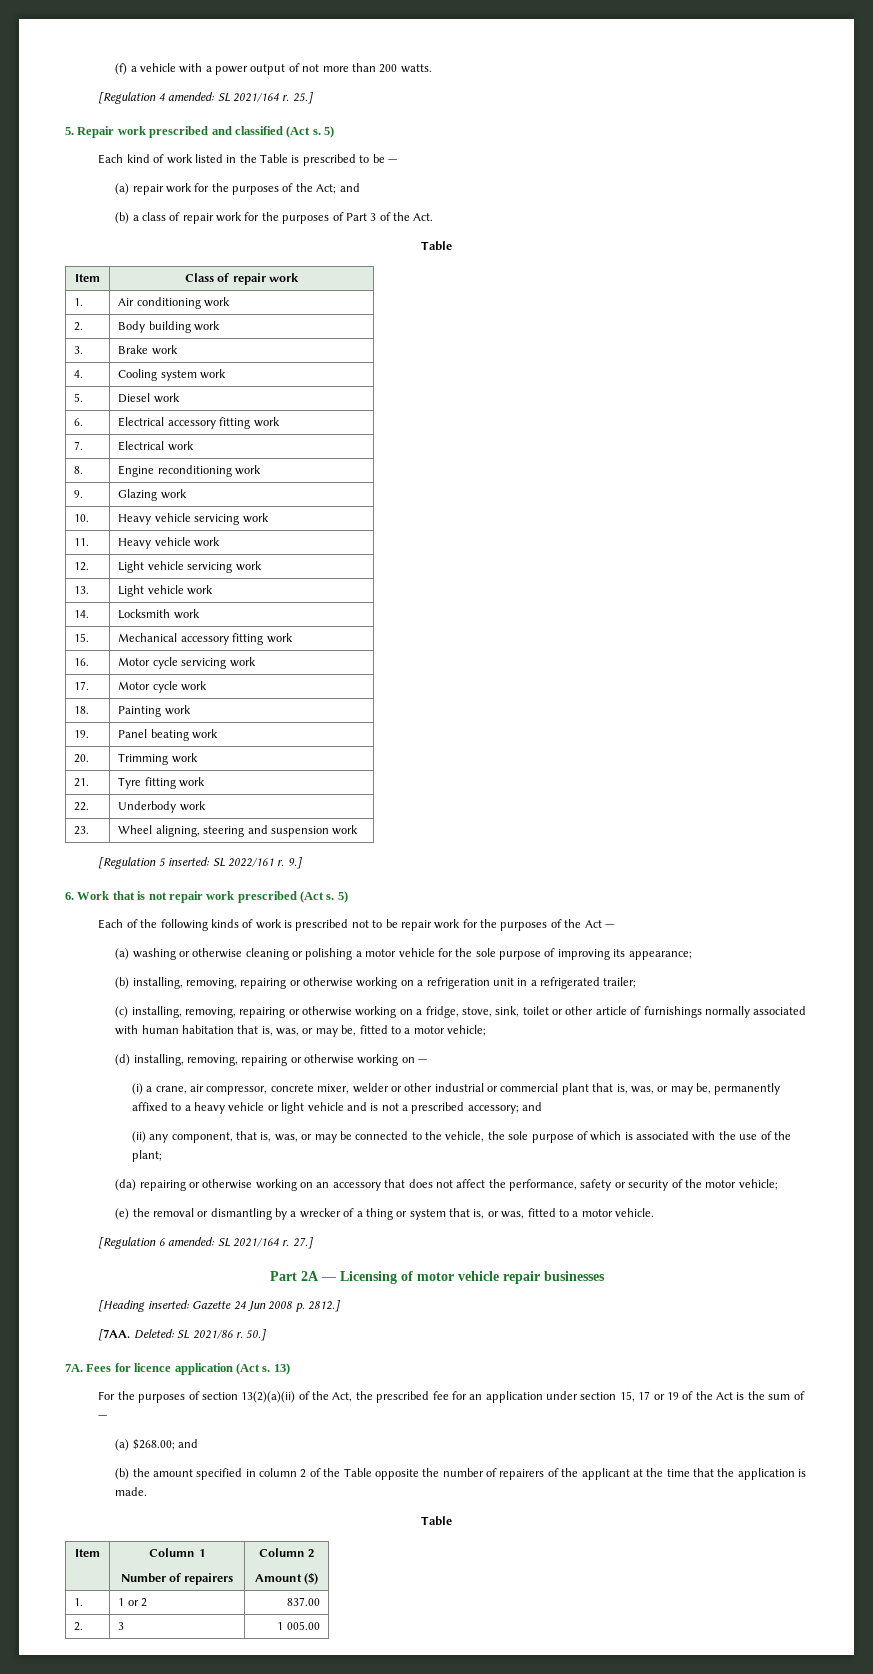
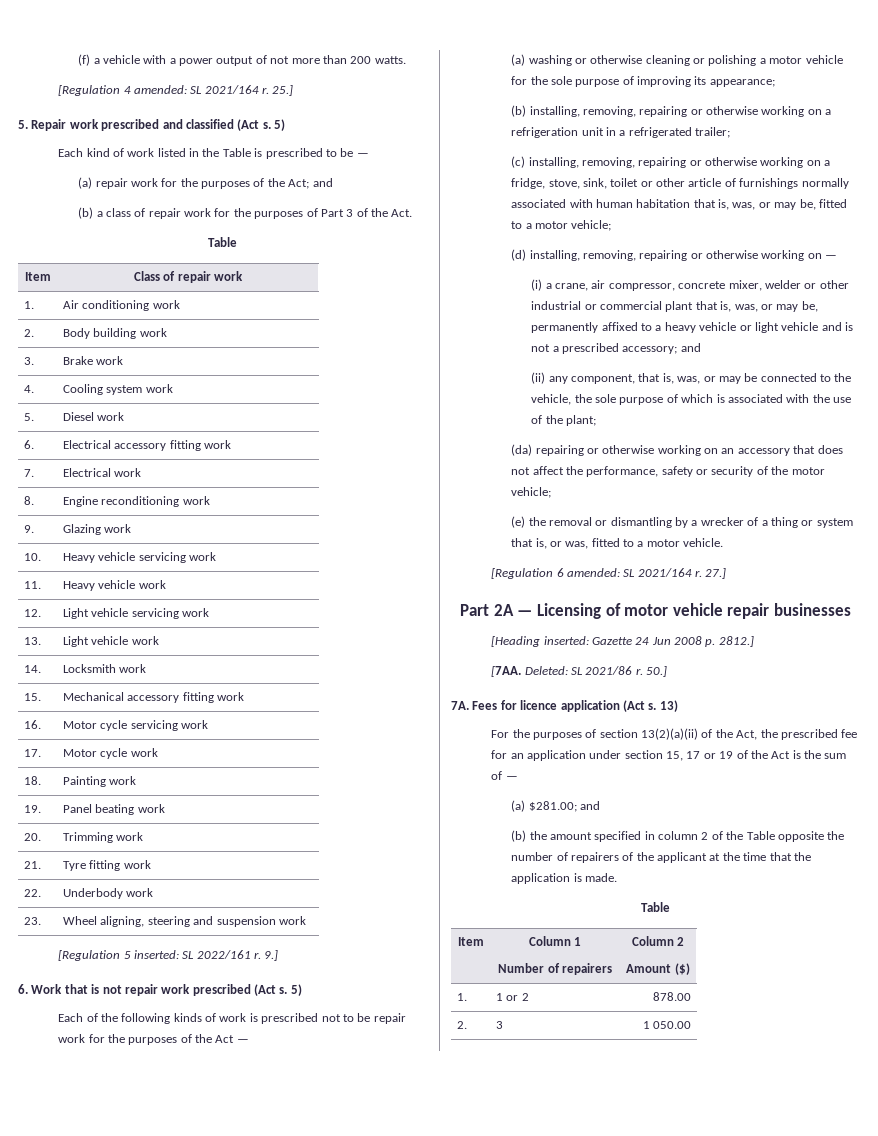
[132,1439,175,1450] $268.00; -> [528,801,577,812] $281.00;
[286,1597,320,1606] 837.00 -> [652,992,691,1001] 878.00
[286,1621,320,1630] 005.00 -> [652,1021,691,1029] 050.00

